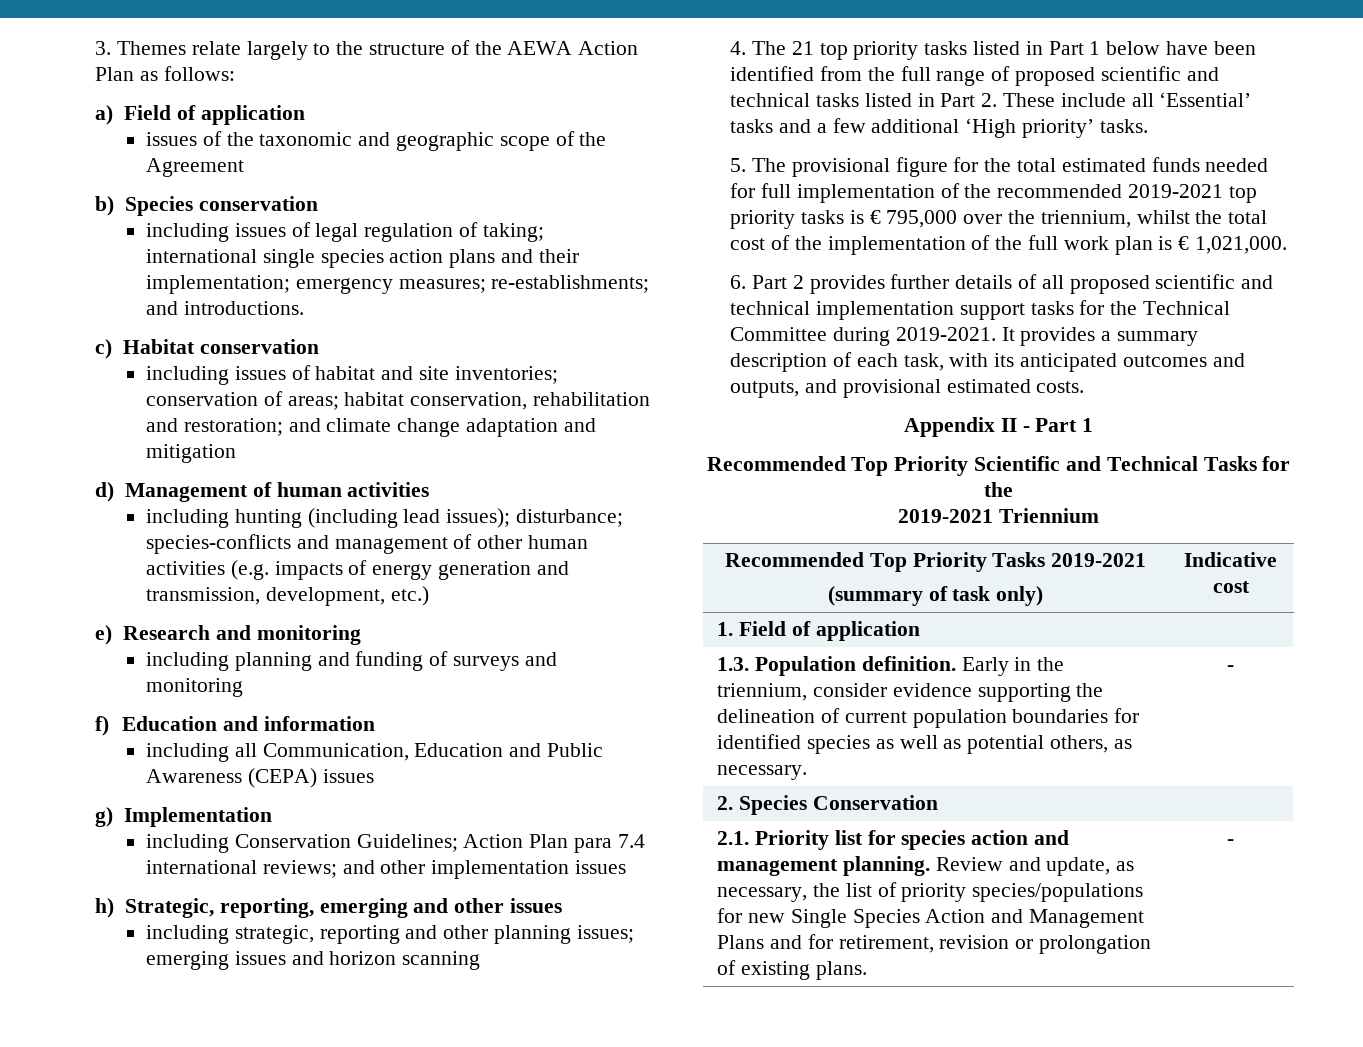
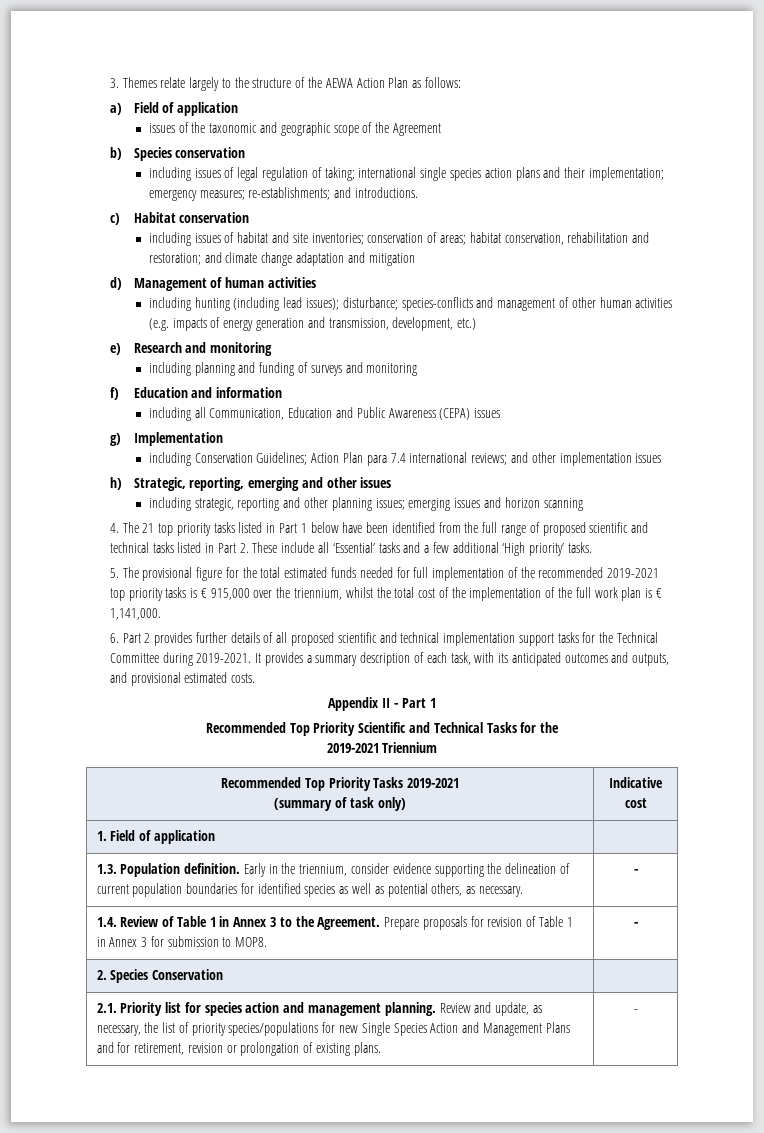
[886,210,958,228] 795,000 -> [210,588,250,600] 915,000
[1195,236,1288,254] 1,021,000. -> [109,608,161,620] 1,141,000.
(1234, 668) none -> [96,916,573,930] [96,936,268,947] [633,922,638,927] // 1.4. Review of Table 1 in Annex 3 to the Agreement. Prepare proposals for revision of Table 1 in Annex 3 for submission to MOP8. | -

